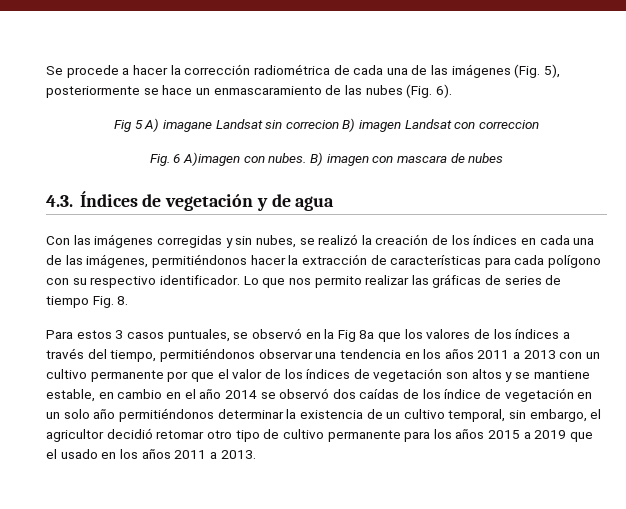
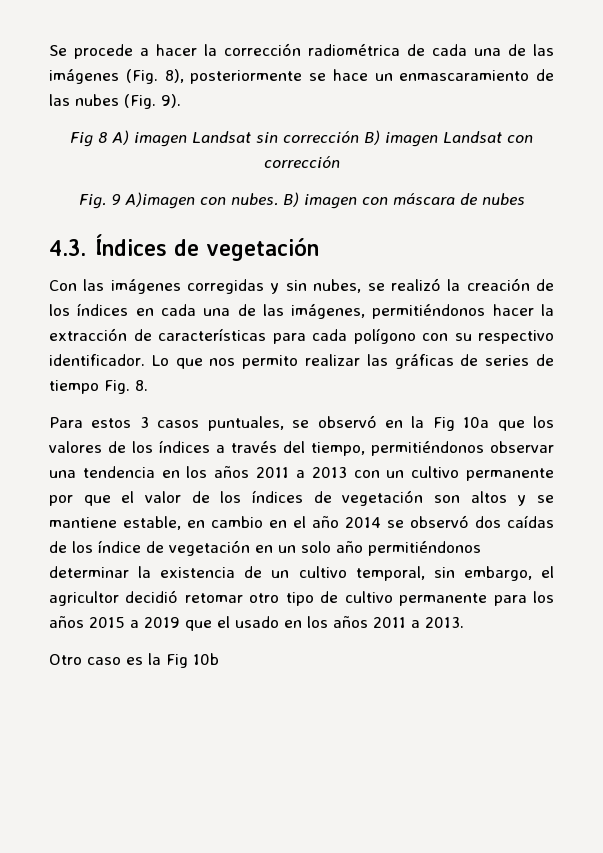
[544,64,561,78] 5), -> [164,69,184,83] 8),
[435,84,452,98] [113,118,212,132] 6). // Fig 5 A) imagane -> [161,94,181,108] [70,130,187,147] 9). // Fig 8 A) imagen
[285,120,339,129] correcion -> [283,131,359,143] corrección
[479,120,540,129] [149,154,181,166] correccion // Fig. 6 -> [263,156,340,168] [78,194,121,209] corrección // Fig. 9
[396,155,447,163] mascara -> [392,193,455,205] máscara
[256,194,335,211] y de agua -> (319, 249) none
[359,330,375,339] 8a -> [463,417,490,428] 10a
(256, 454) none -> [49,653,219,668] // Otro caso es la Fig 10b

